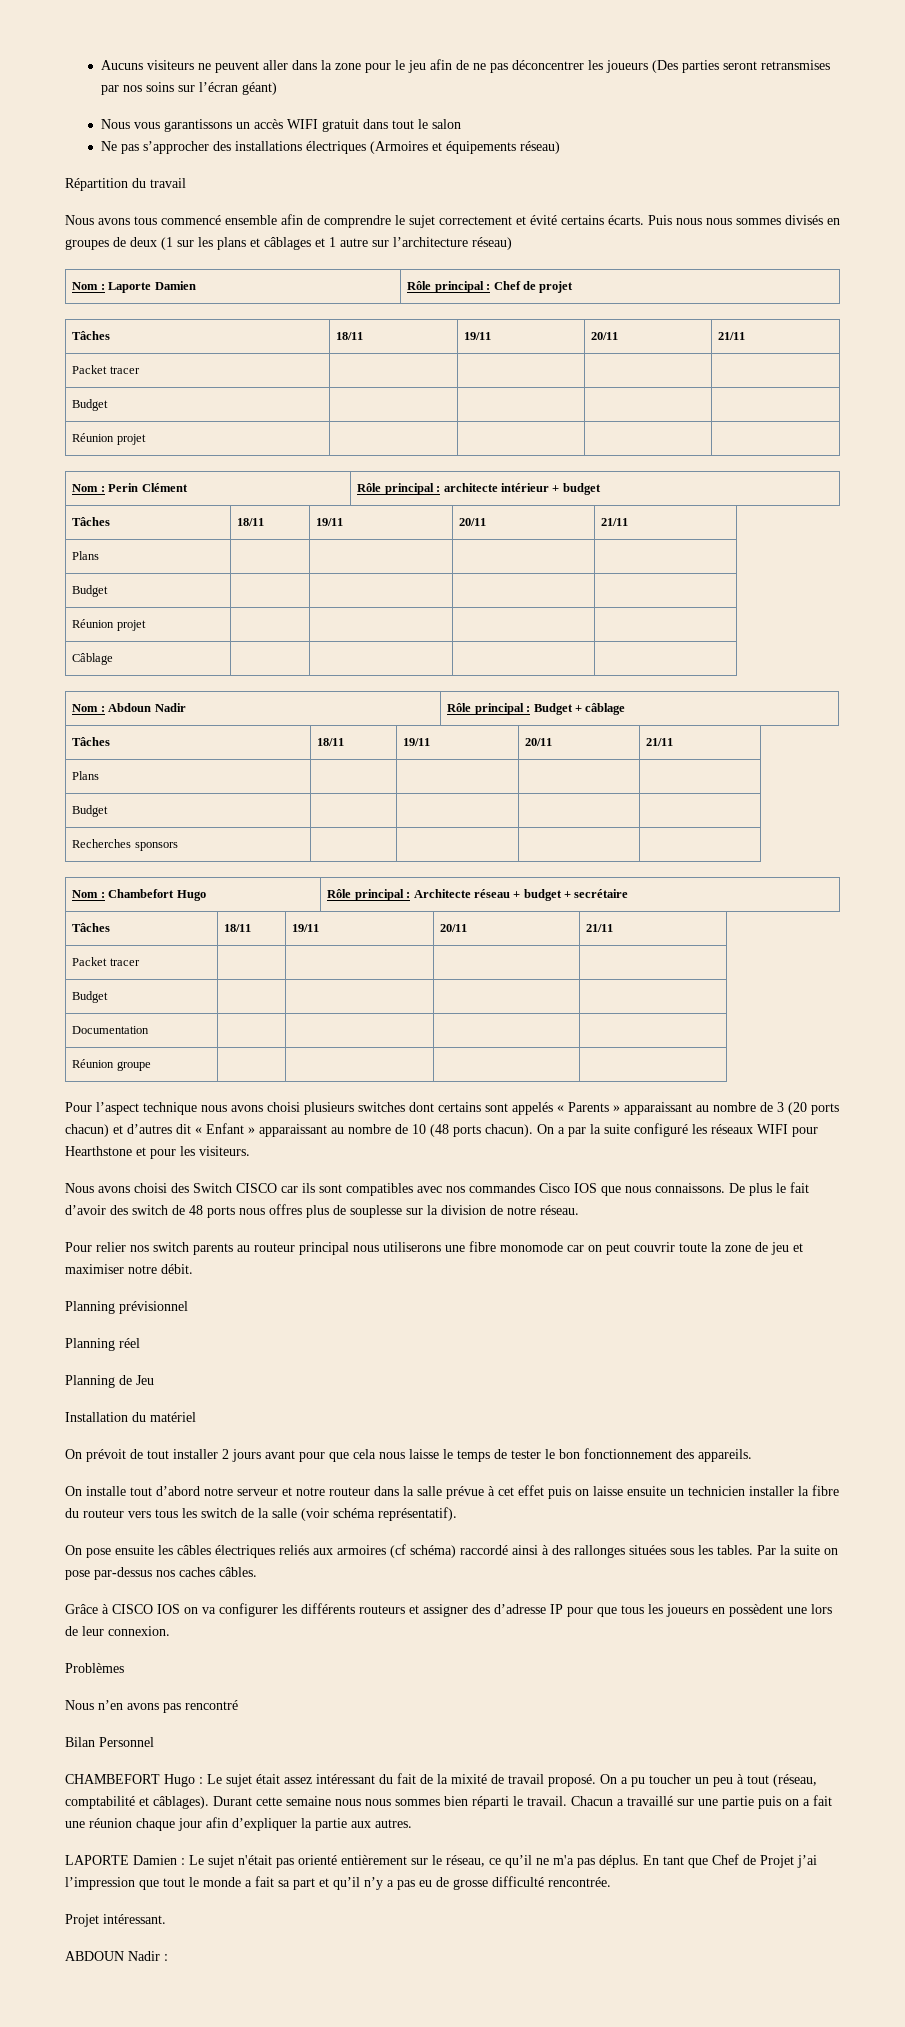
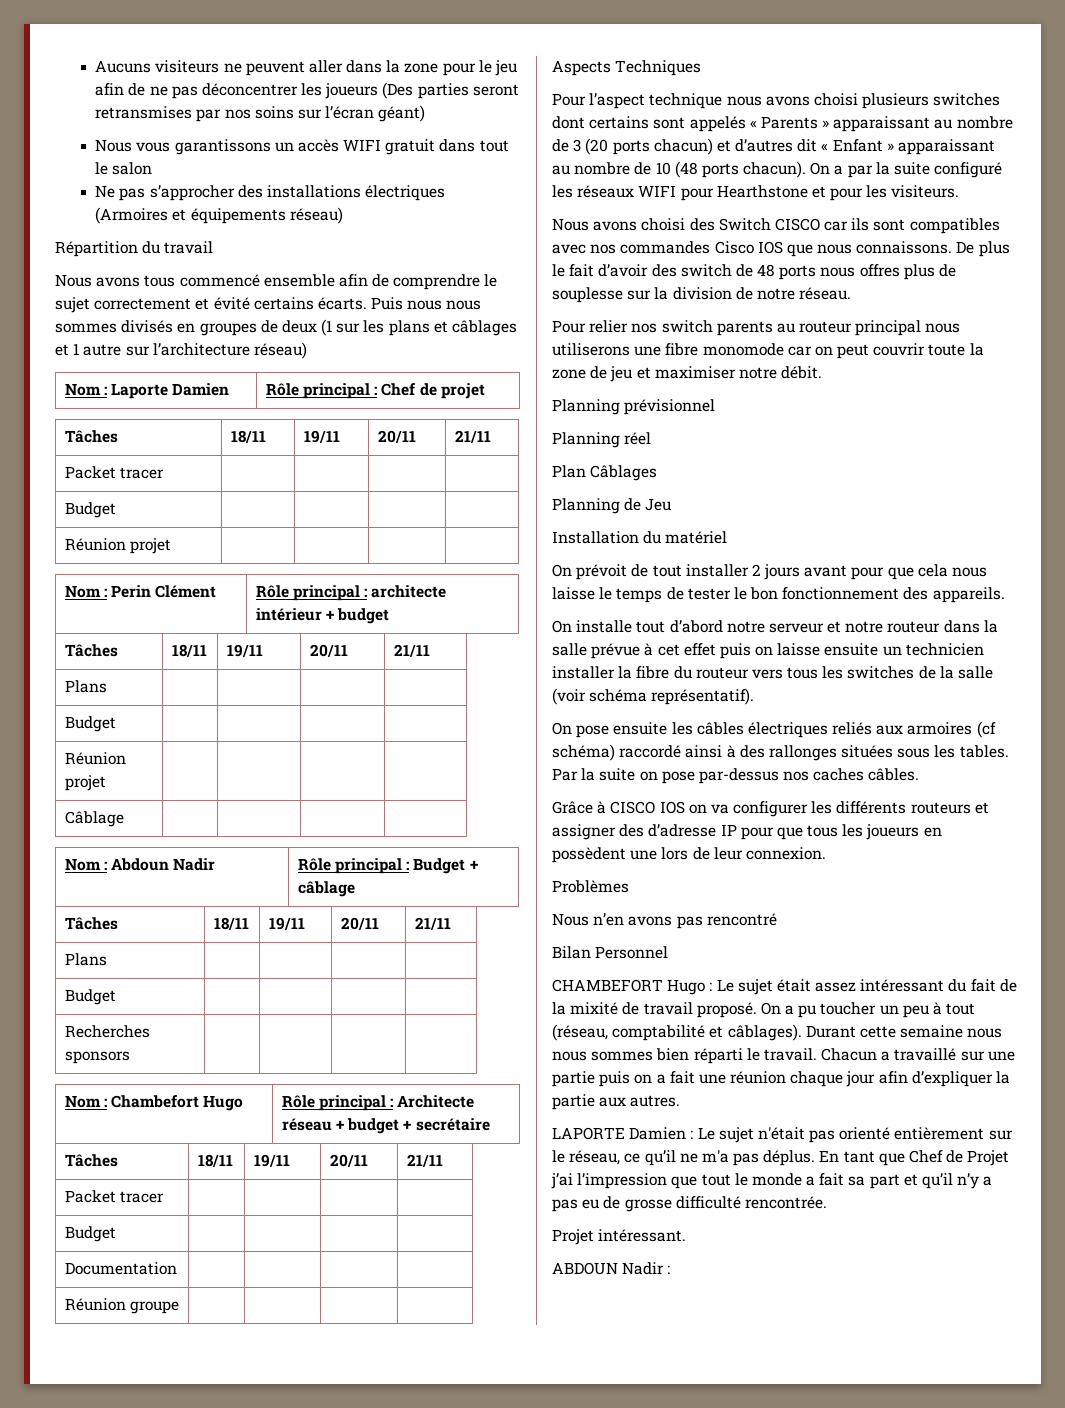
(151, 1066) none -> [552,60,702,76] // Aspects Techniques
(140, 1343) none -> [552,465,658,481] // Plan Câblages
[201,1508,237,1518] switch -> [847,666,915,679] switches

